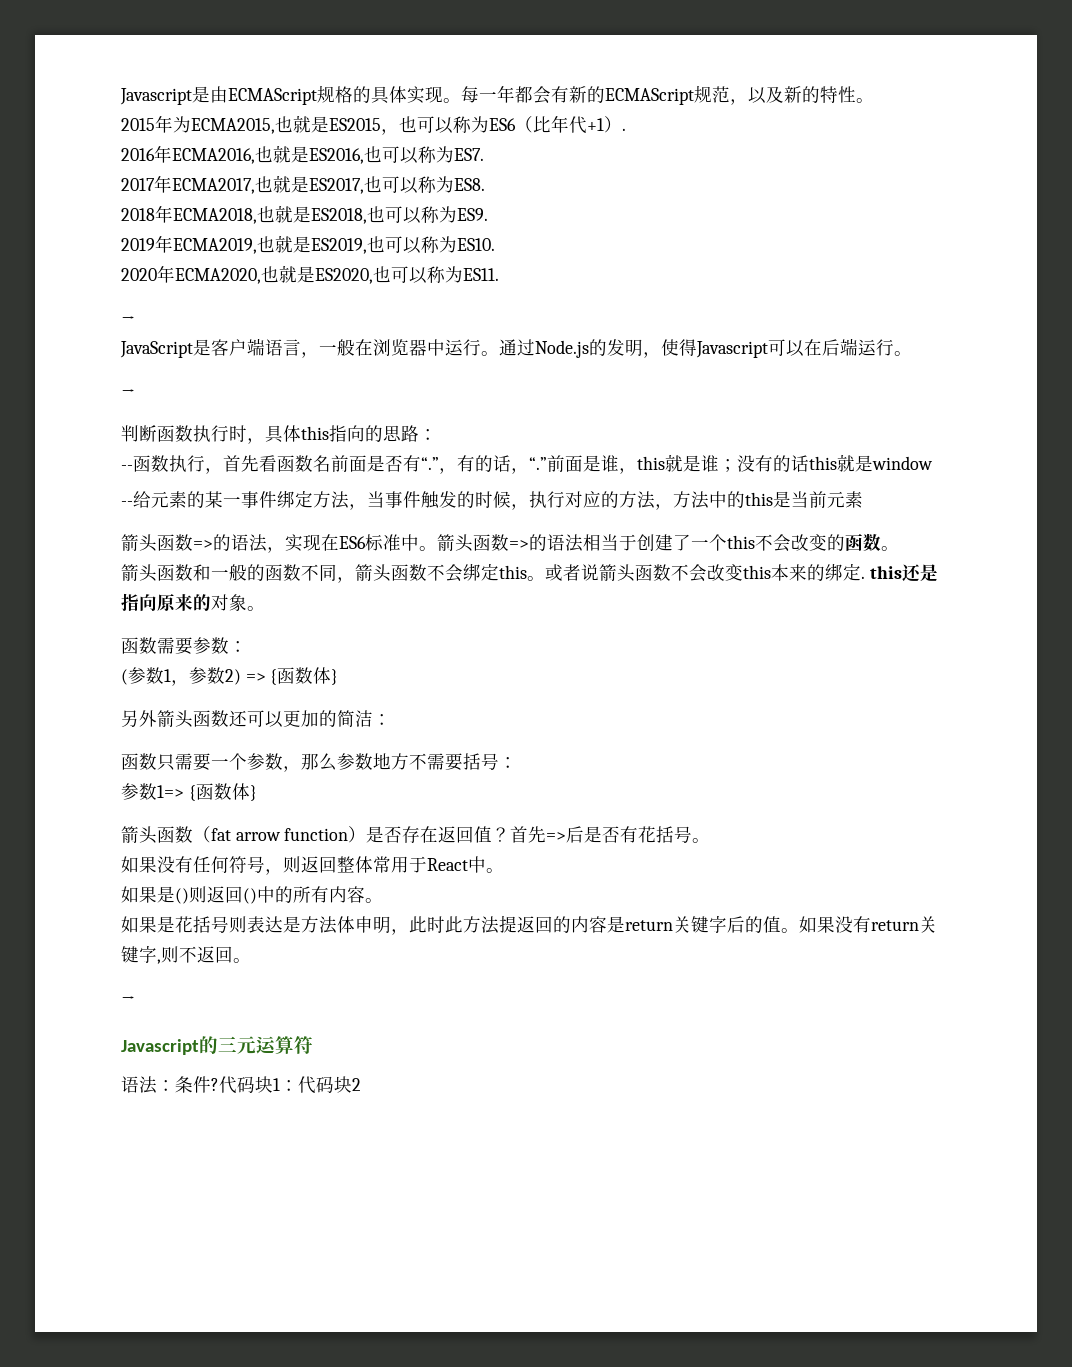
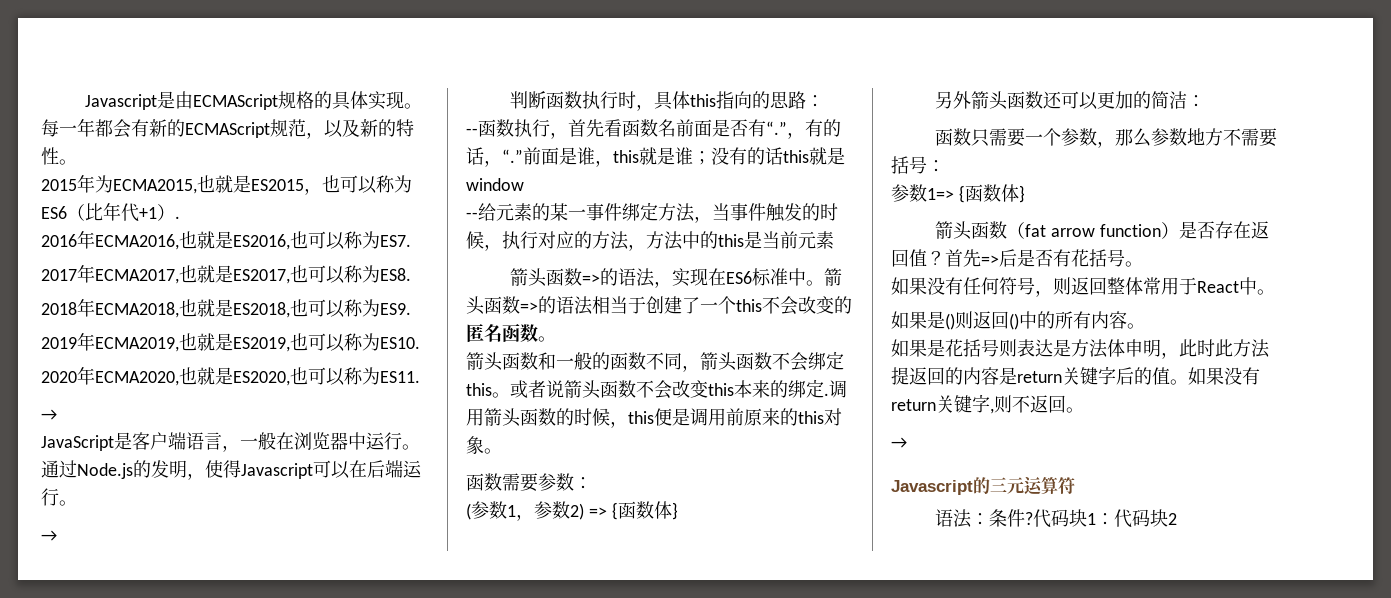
(845, 542) none -> [466,324,502,343] 匿名
[869,564,938,582] [121,593,211,611] this还是指向原来的 -> [829,380,847,398] [466,408,824,428] 调用箭头函数的时候，this便是调用前原来的this

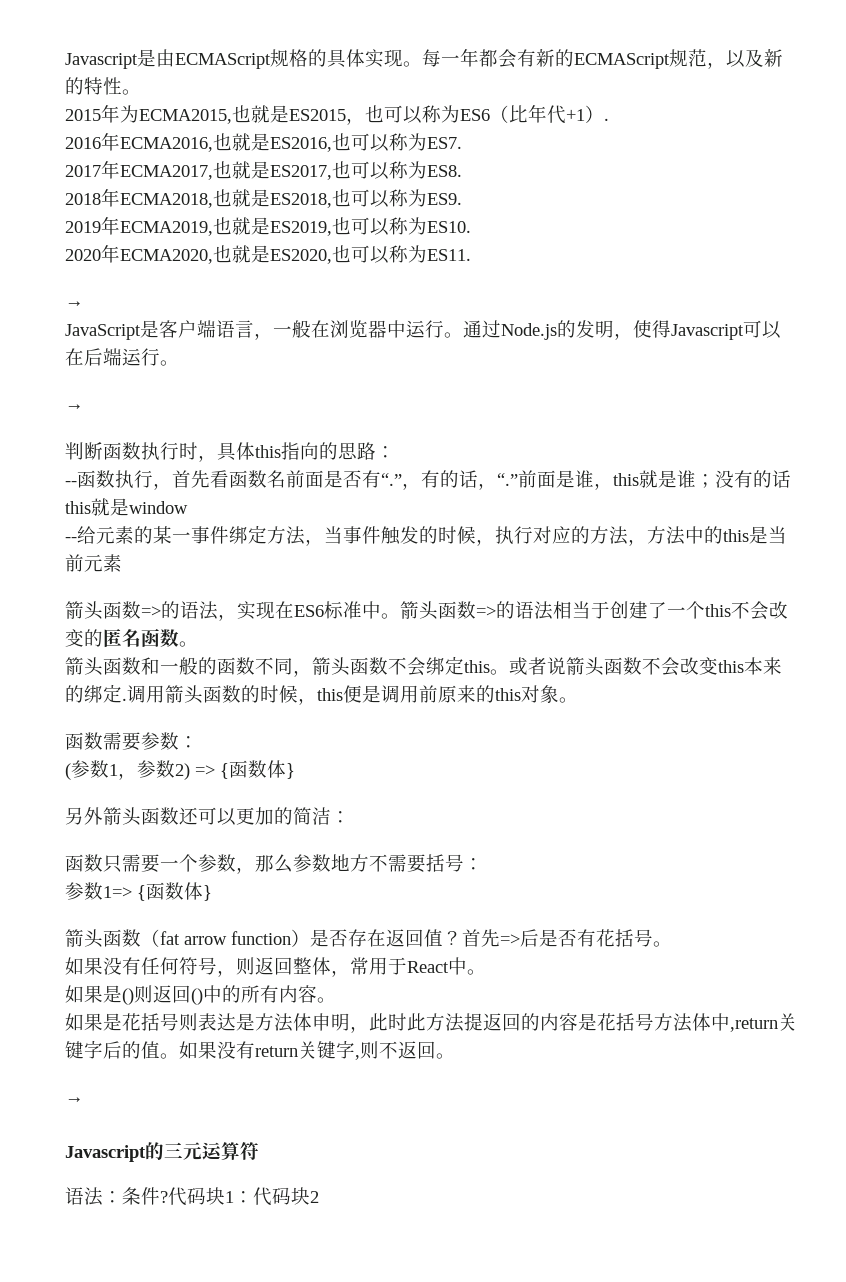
(1143, 286) none -> [331,970,350,977] ，
[1017,371,1062,383] return -> [597,1013,778,1032] 花括号方法体中,return

